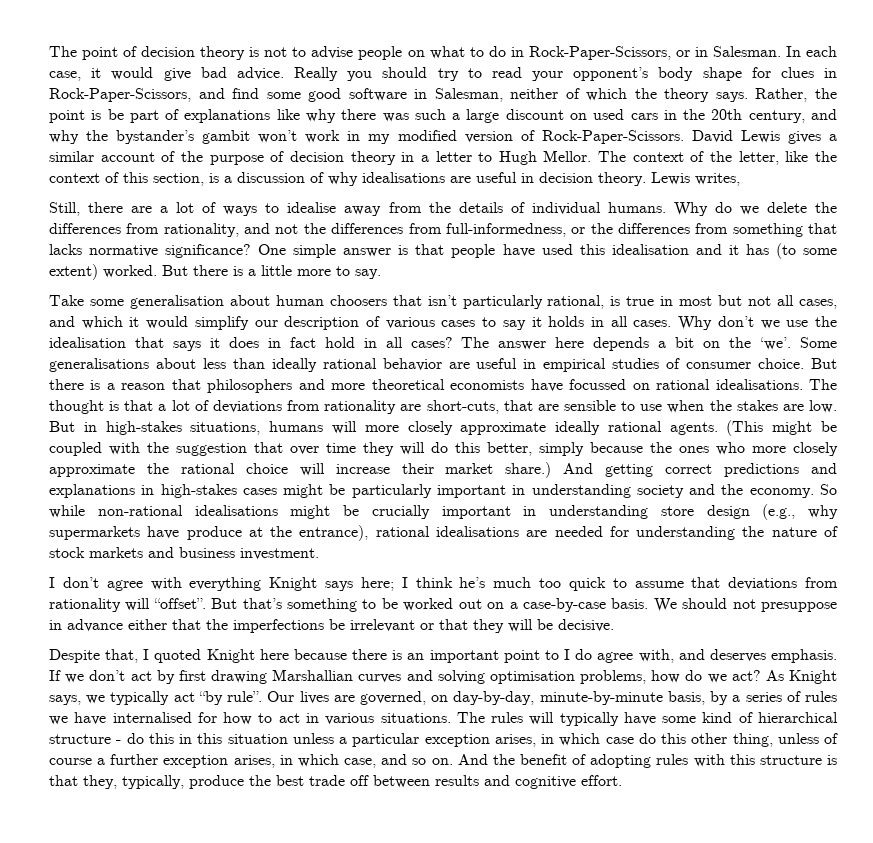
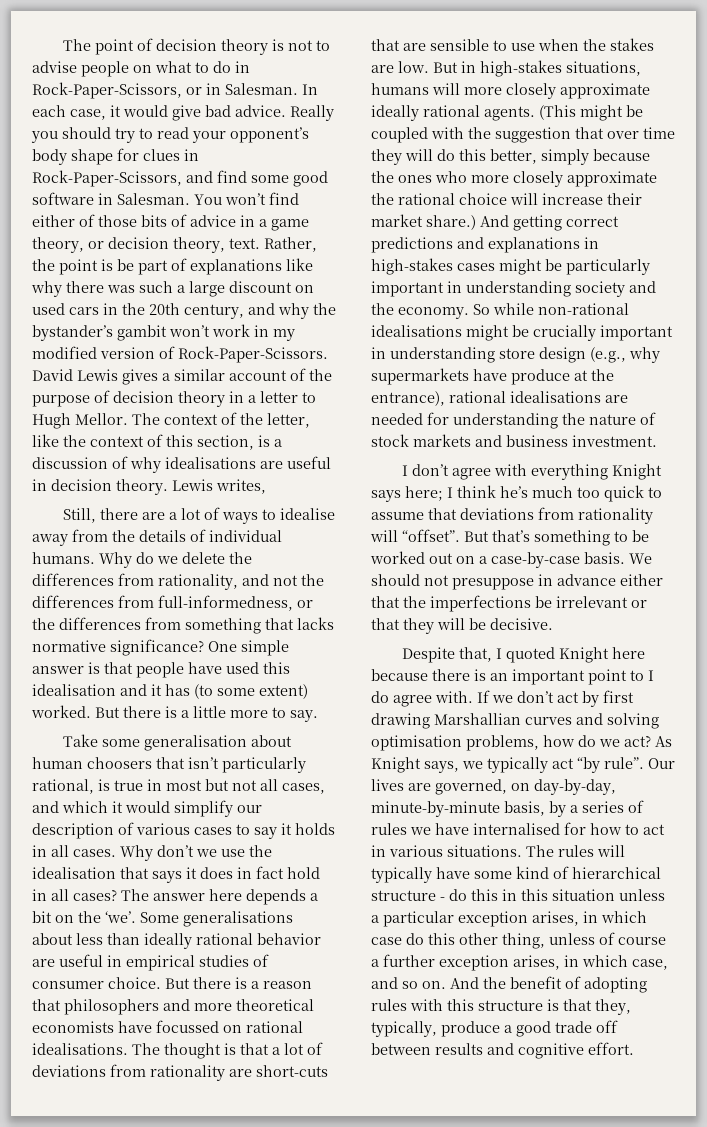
[434,88,748,102] Salesman, neither of which the theory says. -> [117,192,299,205] [32,214,309,231] [32,237,260,253] Salesman. You won’t find either of those bits of advice in a game theory, or decision theory, text.
[426,400,499,414] short-cuts, -> [256,1065,328,1077] short-cuts
[638,649,837,663] with, and deserves emphasis. -> [435,691,473,703] with.
[249,775,304,786] the best -> [504,1021,551,1037] a good

